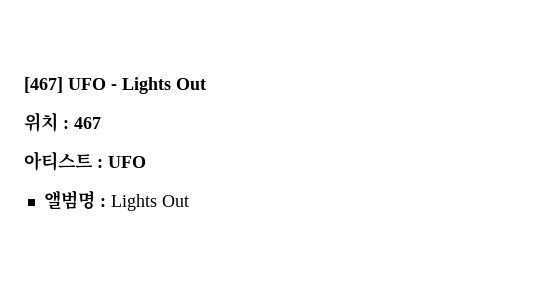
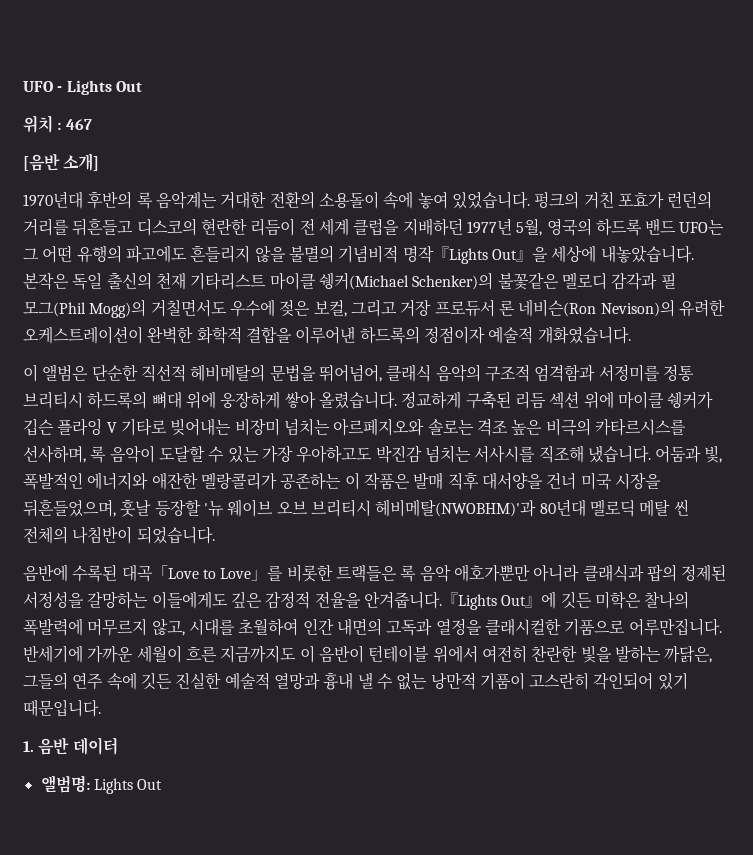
[24,77,63,93] [467] -> (23, 86) none
[24,151,146,171] [43,190,106,210] 아티스트 : UFO // 앨범명 : -> [23,153,100,171] [23,191,713,209] [23,218,725,236] [23,245,694,264] [23,272,676,290] [23,299,725,318] [23,326,631,344] [23,364,694,382] [23,391,714,409] [23,418,686,436] [23,445,723,463] [23,472,661,490] [23,499,689,517] [23,526,215,544] [23,564,727,582] [23,591,690,610] [23,618,722,636] [23,645,713,663] [23,672,688,690] [23,699,101,717] [23,737,118,755] [40,775,90,793] [음반 소개] // 1970년대 후반의 록 음악계는 거대한 전환의 소용돌이 속에 놓여 있었습니다. 펑크의 거친 포효가 런던의 거리를 뒤흔들고 디스코의 현란한 리듬이 전 세계 클럽을 지배하던 1977년 5월, 영국의 하드록 밴드 UFO는 그 어떤 유행의 파고에도 흔들리지 않을 불멸의 기념비적 명작『Lights Out』을 세상에 내놓았습니다. 본작은 독일 출신의 천재 기타리스트 마이클 쉥커(Michael Schenker)의 불꽃같은 멜로디 감각과 필 모그(Phil Mogg)의 거칠면서도 우수에 젖은 보컬, 그리고 거장 프로듀서 론 네비슨(Ron Nevison)의 유려한 오케스트레이션이 완벽한 화학적 결합을 이루어낸 하드록의 정점이자 예술적 개화였습니다. // 이 앨범은 단순한 직선적 헤비메탈의 문법을 뛰어넘어, 클래식 음악의 구조적 엄격함과 서정미를 정통 브리티시 하드록의 뼈대 위에 웅장하게 쌓아 올렸습니다. 정교하게 구축된 리듬 섹션 위에 마이클 쉥커가 깁슨 플라잉 V 기타로 빚어내는 비장미 넘치는 아르페지오와 솔로는 격조 높은 비극의 카타르시스를 선사하며, 록 음악이 도달할 수 있는 가장 우아하고도 박진감 넘치는 서사시를 직조해 냈습니다. 어둠과 빛, 폭발적인 에너지와 애잔한 멜랑콜리가 공존하는 이 작품은 발매 직후 대서양을 건너 미국 시장을 뒤흔들었으며, 훗날 등장할 '뉴 웨이브 오브 브리티시 헤비메탈(NWOBHM)'과 80년대 멜로딕 메탈 씬 전체의 나침반이 되었습니다. // 음반에 수록된 대곡「Love to Love」를 비롯한 트랙들은 록 음악 애호가뿐만 아니라 클래식과 팝의 정제된 서정성을 갈망하는 이들에게도 깊은 감정적 전율을 안겨줍니다.『Lights Out』에 깃든 미학은 찰나의 폭발력에 머무르지 않고, 시대를 초월하여 인간 내면의 고독과 열정을 클래시컬한 기품으로 어루만집니다. 반세기에 가까운 세월이 흐른 지금까지도 이 음반이 턴테이블 위에서 여전히 찬란한 빛을 발하는 까닭은, 그들의 연주 속에 깃든 진실한 예술적 열망과 흉내 낼 수 없는 낭만적 기품이 고스란히 각인되어 있기 때문입니다. // 1. 음반 데이터 // 앨범명:

